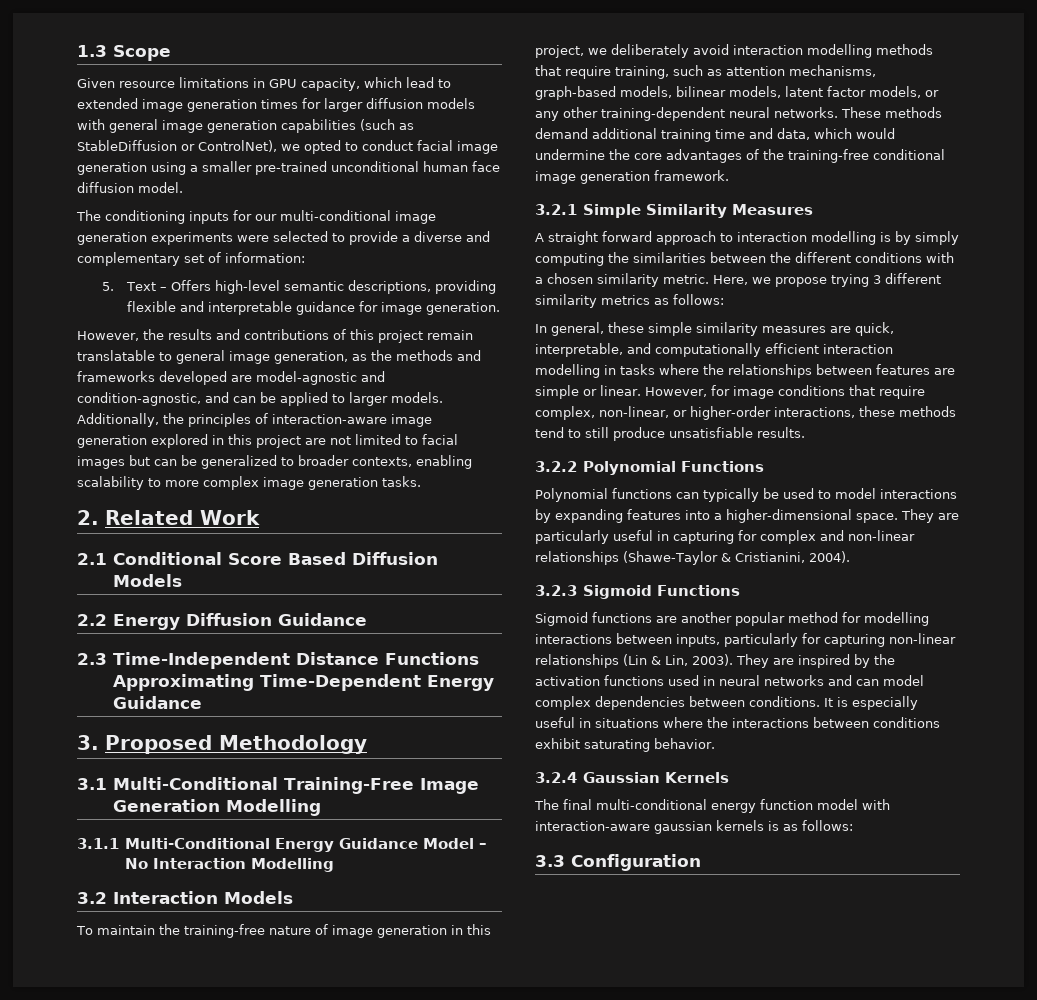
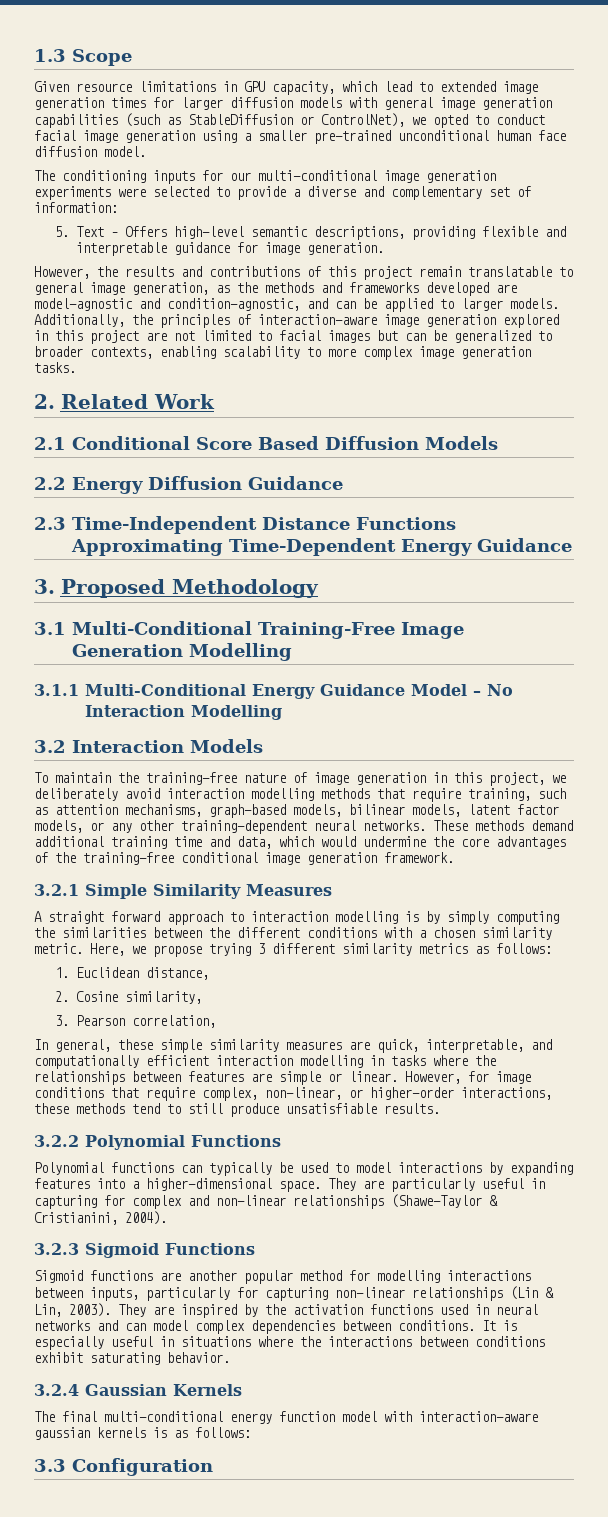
(724, 299) none -> [55,967,210,980] [55,991,203,1004] [55,1015,217,1028] // 1. Euclidean distance, // 2. Cosine similarity, // 3. Pearson correlation,

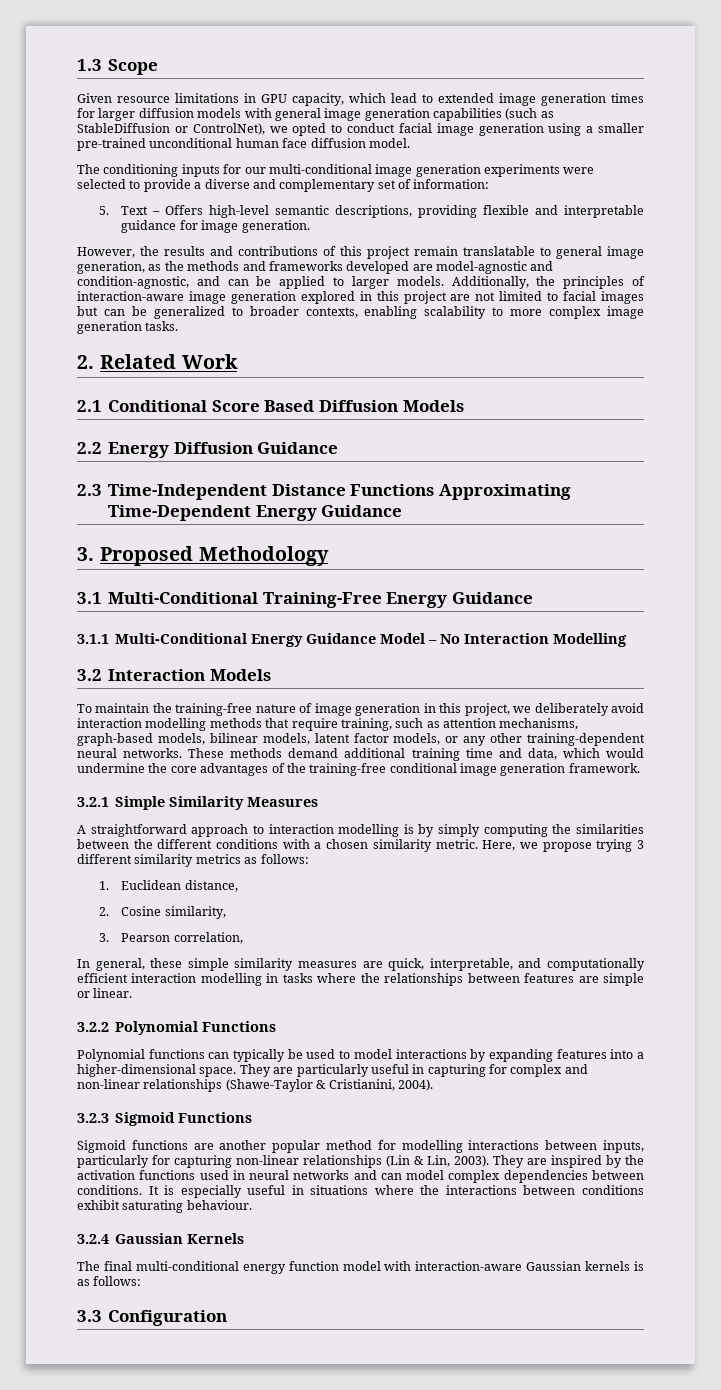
[401,622,465,639] [71,643,292,661] Image Generation Modelling -> [386,592,534,608] Energy Guidance
[48,911,160,924] straight forward -> [90,824,187,837] straightforward
[405,1071,531,1084] [34,1087,552,1101] [34,1103,440,1117] However, for image conditions that require complex, non-linear, or higher-order interactions, these methods tend to still produce unsatisfiable results. -> (133, 993) none
[167,1352,230,1363] behavior. -> [186,1200,252,1210] behaviour.
[34,1427,90,1440] gaussian -> [526,1261,582,1271] Gaussian

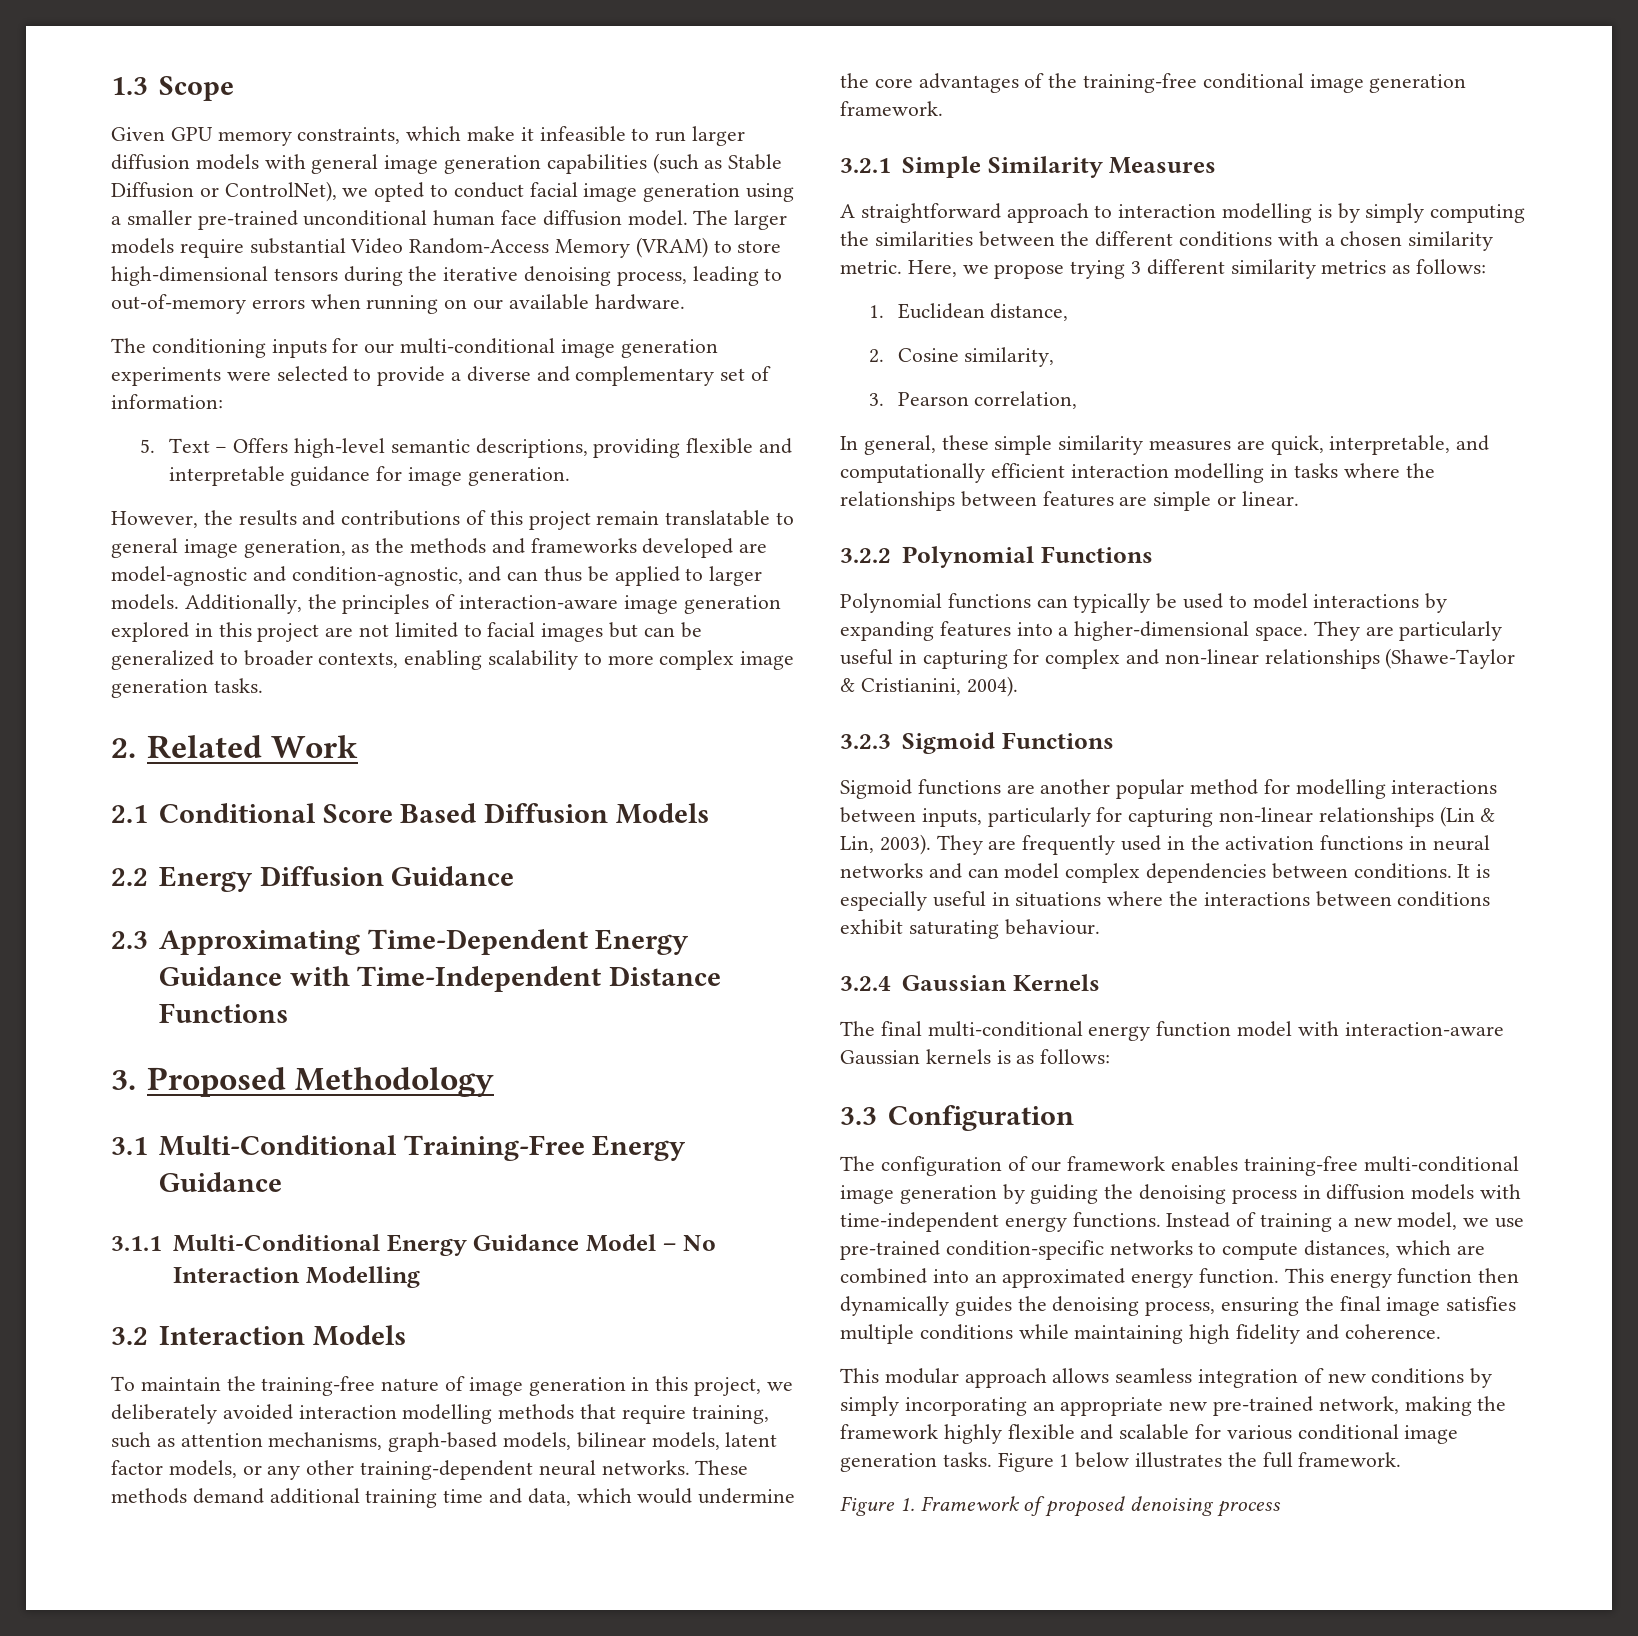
[117,93,644,106] [77,108,95,118] resource limitations in GPU capacity, which lead to extended image generation times for -> [170,126,687,146] GPU memory constraints, which make it infeasible to run
[77,123,170,133] StableDiffusion -> [728,154,783,170] [111,182,194,198] Stable Diffusion
(410, 143) none -> [693,210,788,230] [111,237,782,258] [111,266,783,286] [111,294,685,314] The larger models require substantial Video Random-Access Memory (VRAM) to store high-dimensional tensors during the iterative denoising process, leading to out-of-memory errors when running on our available hardware.
(249, 282) none -> [544,566,583,582] thus
[108,484,435,500] Time-Independent Distance Functions -> (148, 940) none
(403, 511) none -> [289,966,722,992] [158,1003,288,1023] with Time-Independent Distance Functions
[610,703,644,713] avoid -> [222,1404,293,1420] avoided
[551,1155,622,1168] inspired by -> [1022,835,1185,855] frequently used in
[199,1170,229,1180] used -> (1404, 843) none
(228, 1318) none -> [840,1156,1519,1176] [840,1184,1522,1204] [840,1212,1525,1232] [840,1240,1485,1260] [840,1268,1520,1288] [840,1296,1517,1316] [840,1324,1441,1344] [840,1368,1493,1388] [840,1396,1507,1416] [840,1424,1459,1444] [840,1452,1402,1472] [840,1496,1281,1517] // The configuration of our framework enables training-free multi-conditional image generation by guiding the denoising process in diffusion models with time-independent energy functions. Instead of training a new model, we use pre-trained condition-specific networks to compute distances, which are combined into an approximated energy function. This energy function then dynamically guides the denoising process, ensuring the final image satisfies multiple conditions while maintaining high fidelity and coherence. // This modular approach allows seamless integration of new conditions by simply incorporating an appropriate new pre-trained network, making the framework highly flexible and scalable for various conditional image generation tasks. Figure 1 below illustrates the full framework. // Figure 1. Framework of proposed denoising process

